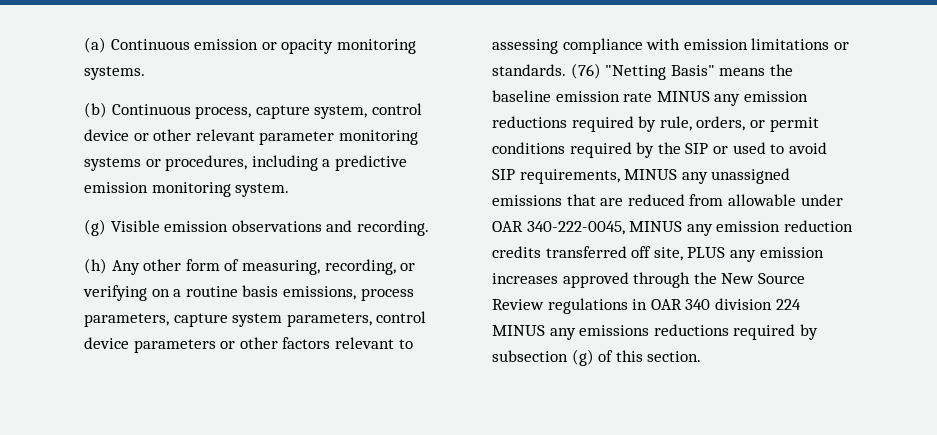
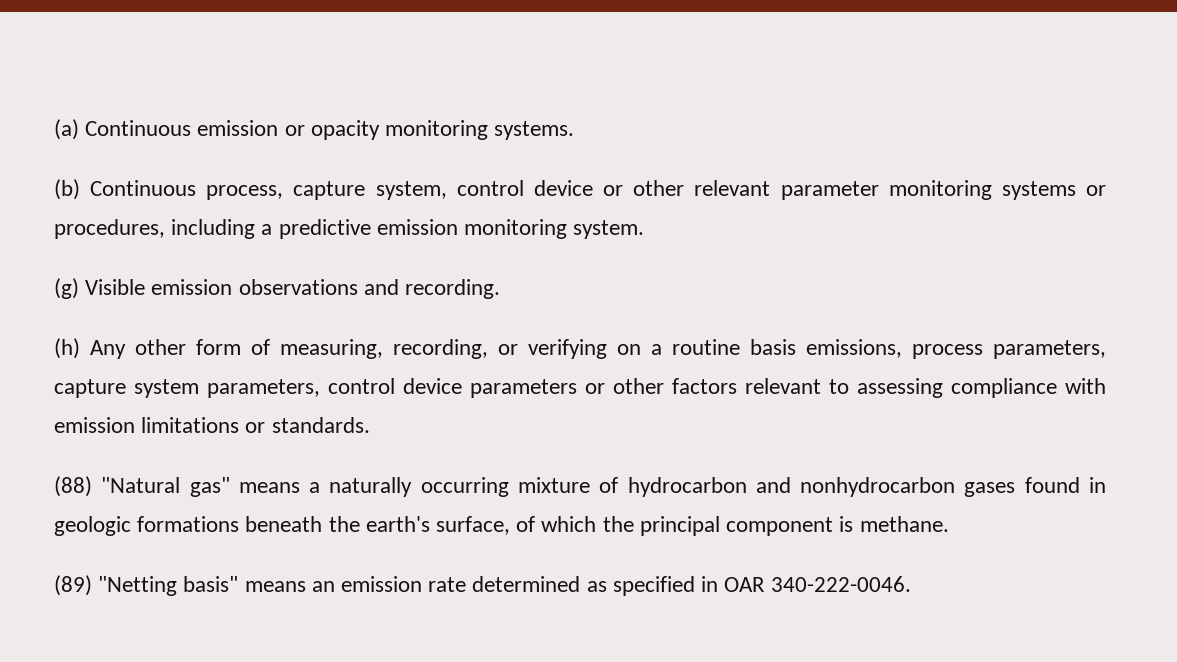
[570,63,793,80] [492,90,808,106] [492,116,819,132] [492,142,827,158] [492,168,791,184] [492,194,843,206] [492,220,853,236] [492,246,824,262] [492,272,805,288] [492,298,801,314] [492,324,818,340] [492,349,702,366] (76) "Netting Basis" means the baseline emission rate MINUS any emission reductions required by rule, orders, or permit conditions required by the SIP or used to avoid SIP requirements, MINUS any unassigned emissions that are reduced from allowable under OAR 340-222-0045, MINUS any emission reduction credits transferred off site, PLUS any emission increases approved through the New Source Review regulations in OAR 340 division 224 MINUS any emissions reductions required by subsection (g) of this section. -> [54,476,1107,497] [54,516,949,536] [54,575,911,596] // (88) "Natural gas" means a naturally occurring mixture of hydrocarbon and nonhydrocarbon gases found in geologic formations beneath the earth's surface, of which the principal component is methane. // (89) "Netting basis" means an emission rate determined as specified in OAR 340-222-0046.

